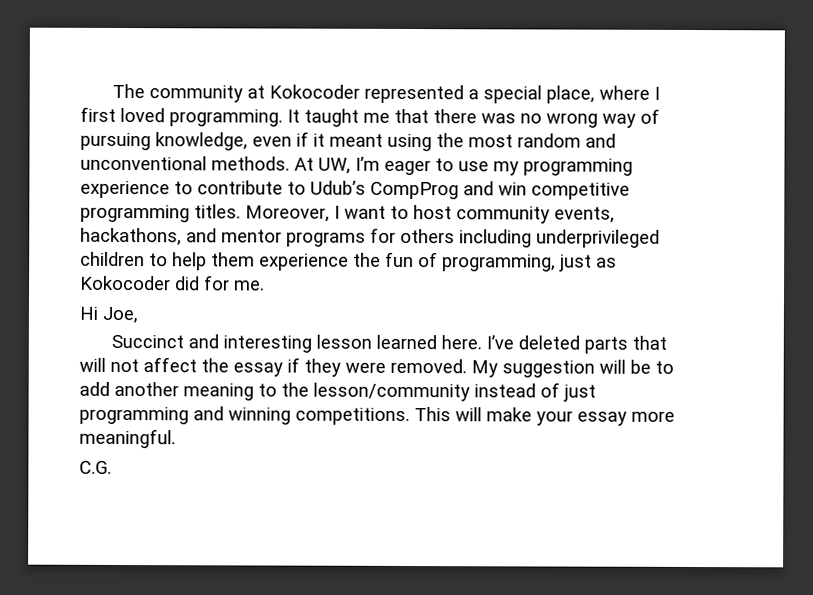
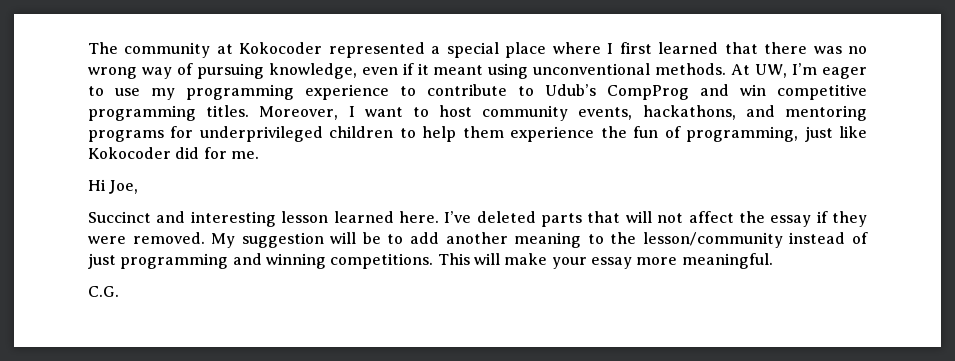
[545,85,595,104] place, -> [505,42,547,58] place
[120,108,390,127] loved programming. It taught me -> [658,42,719,54] learned
[436,133,616,148] the most random and -> (529, 71) none
[221,229,282,243] mentor -> [784,105,867,121] mentoring
[400,228,532,248] others including -> (194, 132) none
[596,257,617,268] as -> [838,126,867,138] like

